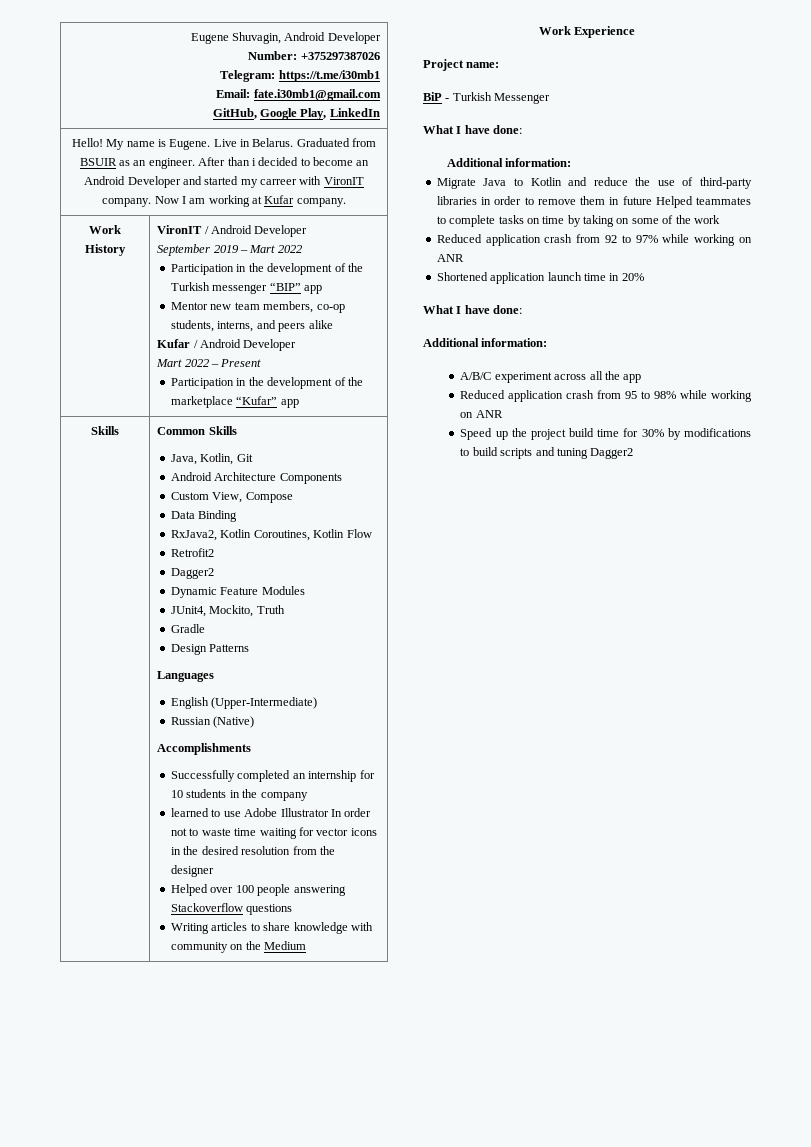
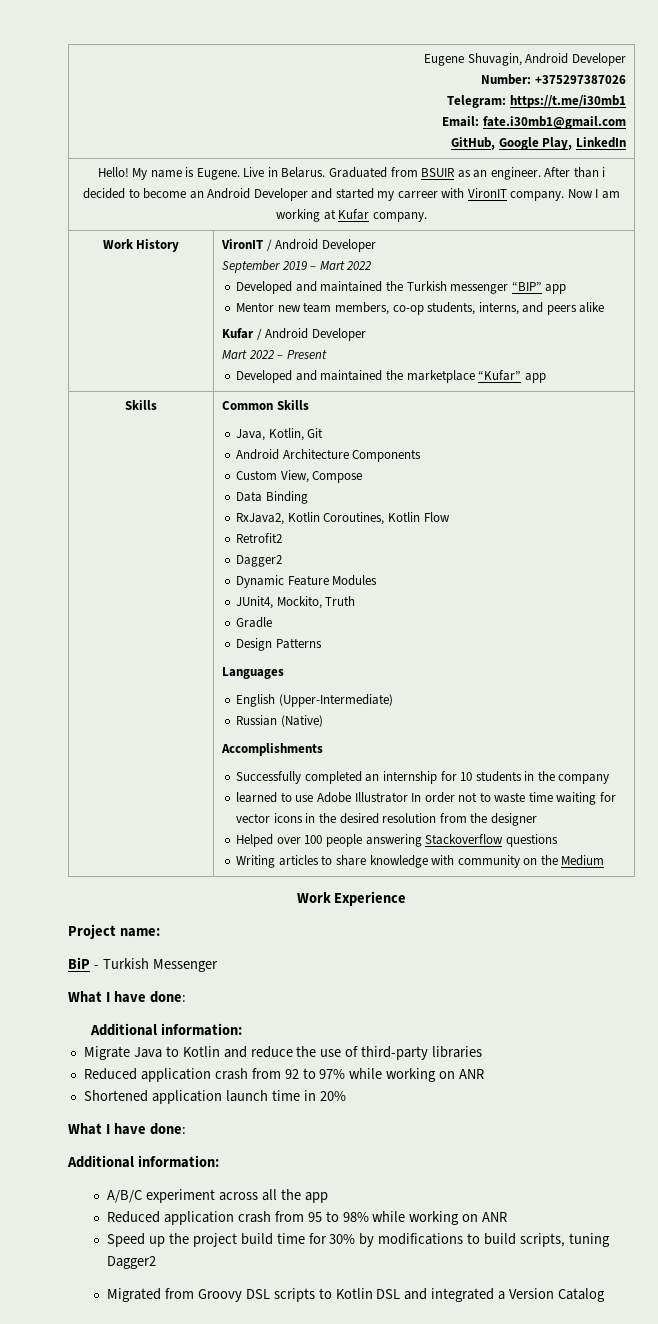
[171,263,346,275] Participation in the development of -> [236,281,383,294] Developed and maintained
[171,377,346,389] Participation in the development of -> [236,370,383,383] Developed and maintained
[481,196,751,208] [436,215,720,227] in order to remove them in future Helped teammates to complete tasks on time by taking on some of the work -> (483, 1052) none
[500,447,555,459] scripts and -> [520,1233,566,1247] scripts,
(634, 453) none -> [107,1288,606,1302] // Migrated from Groovy DSL scripts to Kotlin DSL and integrated a Version Catalog

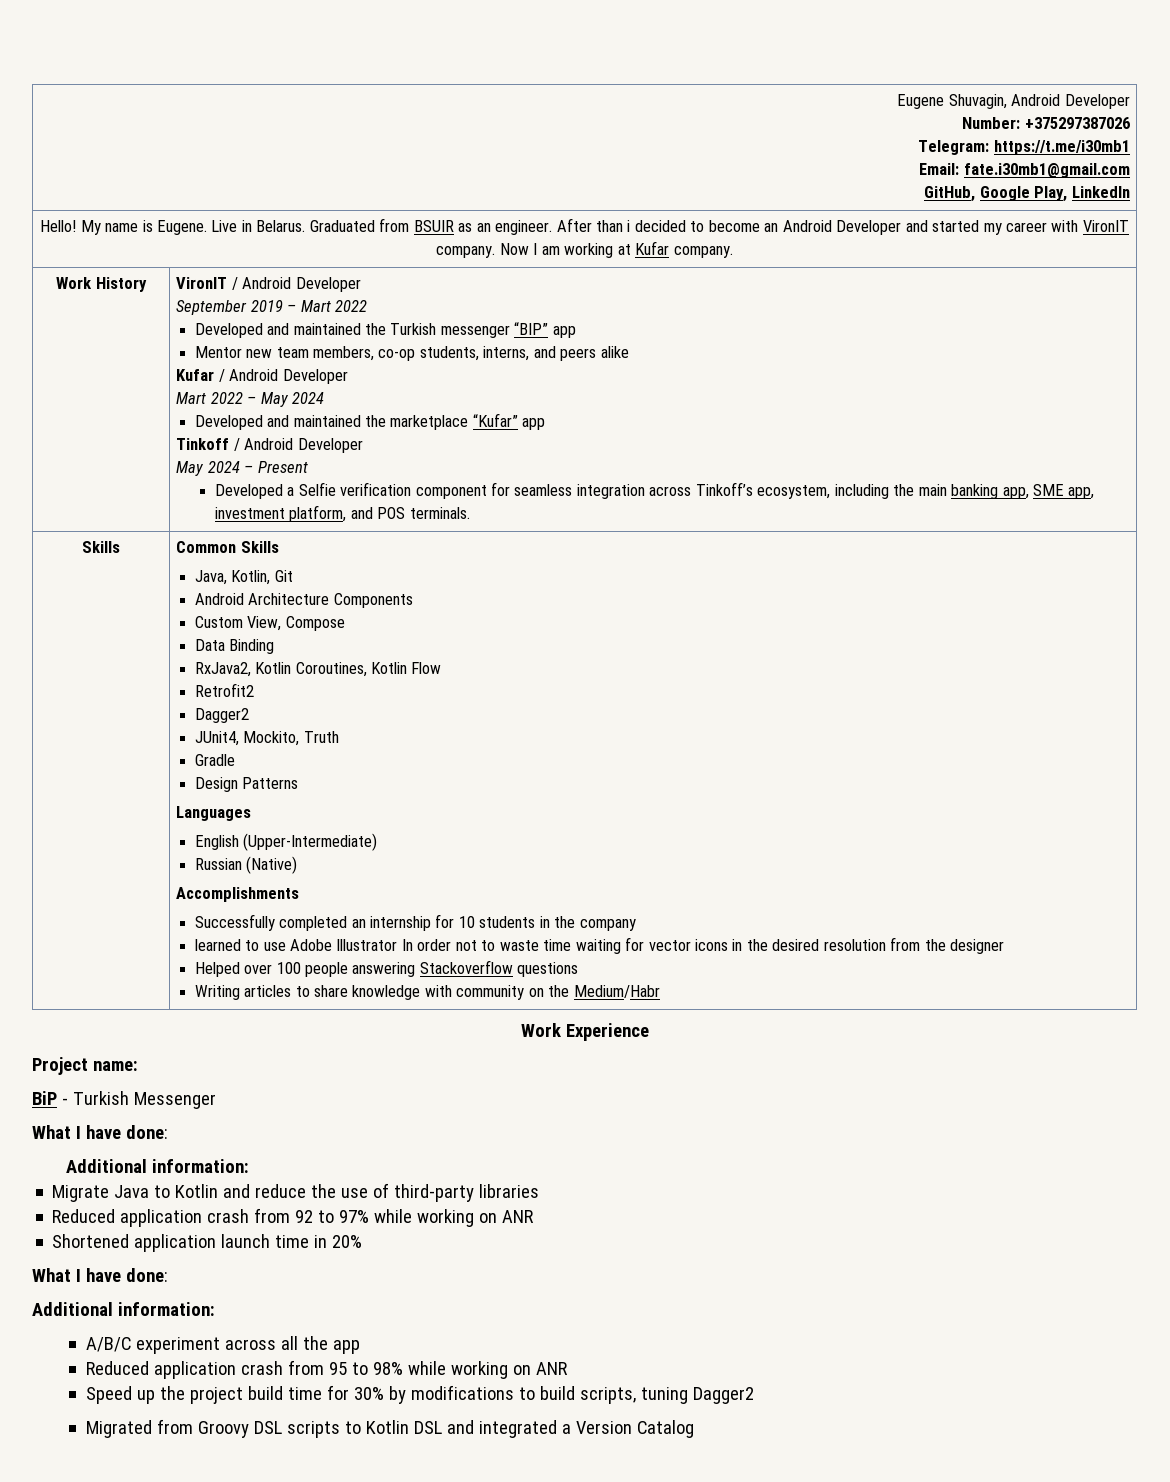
[397,191,438,199] carreer -> [1005,222,1047,232] career
[286,350,327,359] Present -> [260,392,325,407] May 2024
(546, 378) none -> [176,438,363,453] [176,461,308,476] [214,482,1095,499] [214,505,470,522] // Tinkoff / Android Developer // May 2024 – Present // Developed a Selfie verification component for seamless integration across Tinkoff’s ecosystem, including the main banking app, SME app, investment platform, and POS terminals.
[236,575,378,588] // Dynamic Feature Modules -> (249, 715) none
[561,855,605,866] Medium -> [573,985,660,998] Medium/Habr

